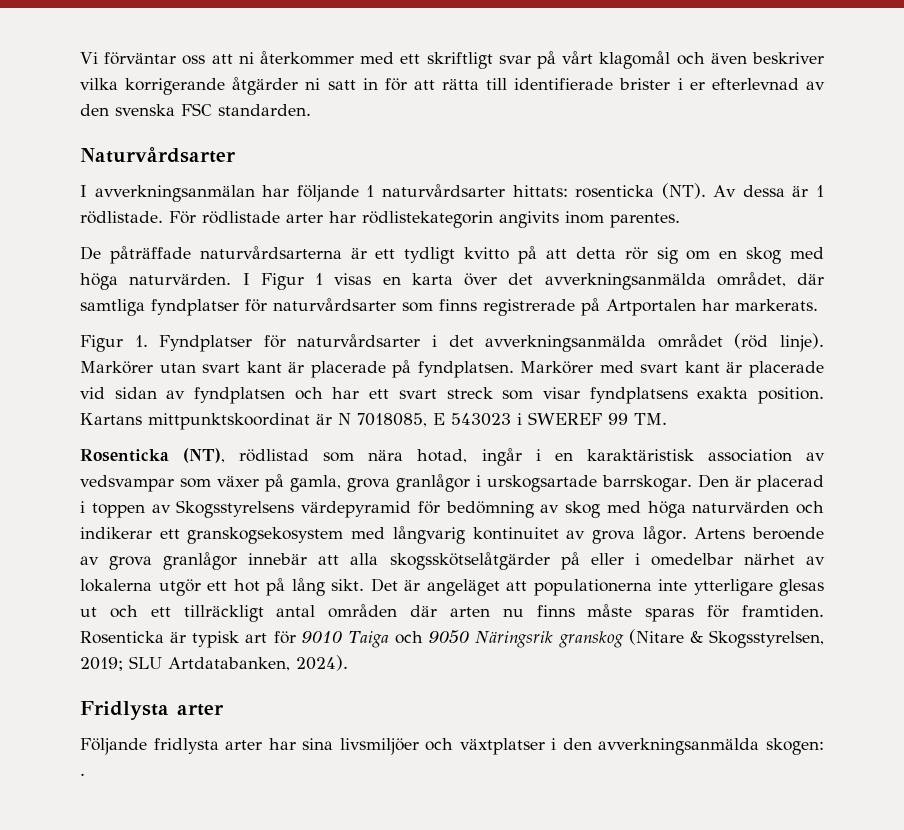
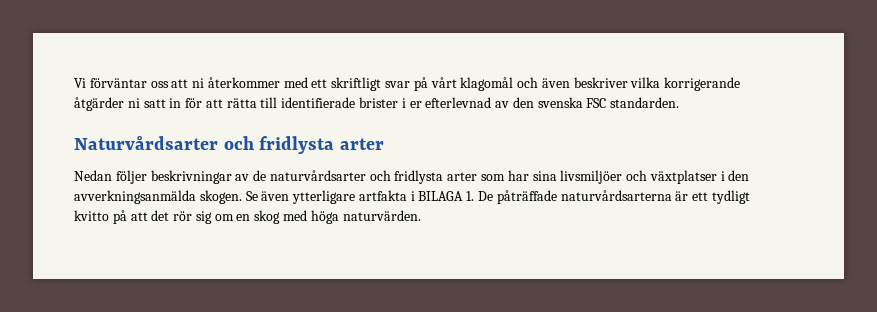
[80,183,824,202] [80,211,680,228] // I avverkningsanmälan har följande 1 naturvårdsarter hittats: rosenticka (NT). Av dessa är 1 rödlistade. För rödlistade arter har rödlistekategorin angivits inom parentes. // -> [223,136,385,154] [74,170,750,184] [74,190,475,204] och fridlysta arter // Nedan följer beskrivningar av de naturvårdsarter och fridlysta arter som har sina livsmiljöer och växtplatser i den avverkningsanmälda skogen. Se även ytterligare artfakta i BILAGA 1.
[575,247,616,259] detta -> [151,210,170,221] det
[242,272,824,290] [80,298,818,316] [80,333,825,352] [80,360,825,378] [80,387,824,404] [80,412,667,430] [80,448,825,466] [80,474,825,492] [80,500,824,518] [80,526,825,544] [80,552,826,570] [80,578,824,596] [80,604,824,622] [80,629,825,648] [80,655,348,671] [80,701,224,720] [80,738,824,755] [80,773,85,776] I Figur 1 visas en karta över det avverkningsanmälda området, där samtliga fyndplatser för naturvårdsarter som finns registrerade på Artportalen har markerats. // Figur 1. Fyndplatser för naturvårdsarter i det avverkningsanmälda området (röd linje). Markörer utan svart kant är placerade på fyndplatsen. Markörer med svart kant är placerade vid sidan av fyndplatsen och har ett svart streck som visar fyndplatsens exakta position. Kartans mittpunktskoordinat är N 7018085, E 543023 i SWEREF 99 TM. // Rosenticka (NT), rödlistad som nära hotad, ingår i en karaktäristisk association av vedsvampar som växer på gamla, grova granlågor i urskogsartade barrskogar. Den är placerad i toppen av Skogsstyrelsens värdepyramid för bedömning av skog med höga naturvärden och indikerar ett granskogsekosystem med långvarig kontinuitet av grova lågor. Artens beroende av grova granlågor innebär att alla skogsskötselåtgärder på eller i omedelbar närhet av lokalerna utgör ett hot på lång sikt. Det är angeläget att populationerna inte ytterligare glesas ut och ett tillräckligt antal områden där arten nu finns måste sparas för framtiden. Rosenticka är typisk art för 9010 Taiga och 9050 Näringsrik granskog (Nitare & Skogsstyrelsen, 2019; SLU Artdatabanken, 2024). // Fridlysta arter // Följande fridlysta arter har sina livsmiljöer och växtplatser i den avverkningsanmälda skogen: . -> (421, 215) none

